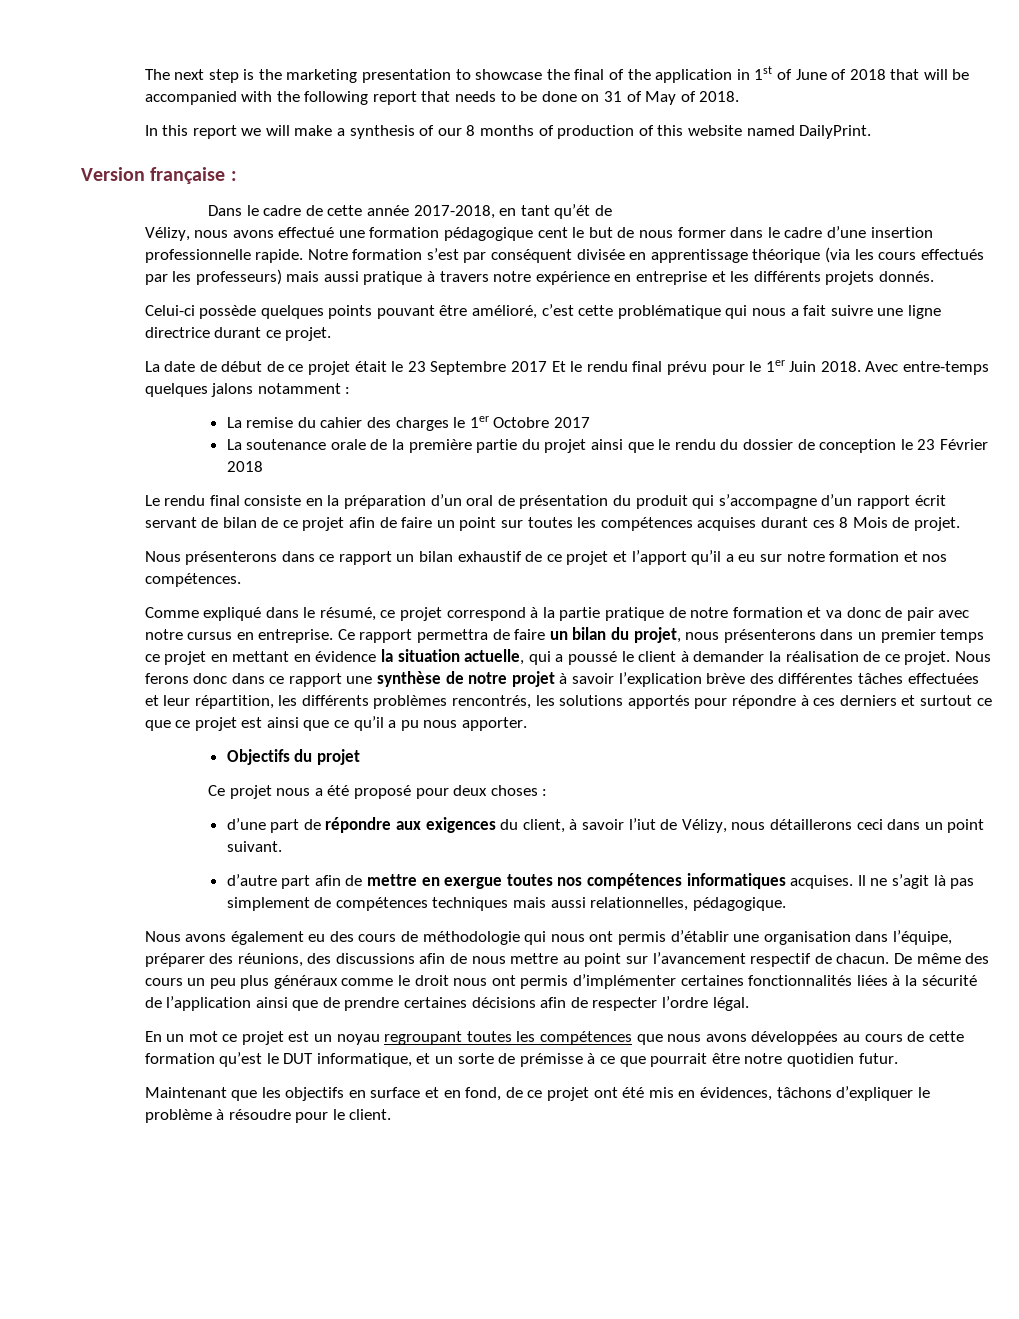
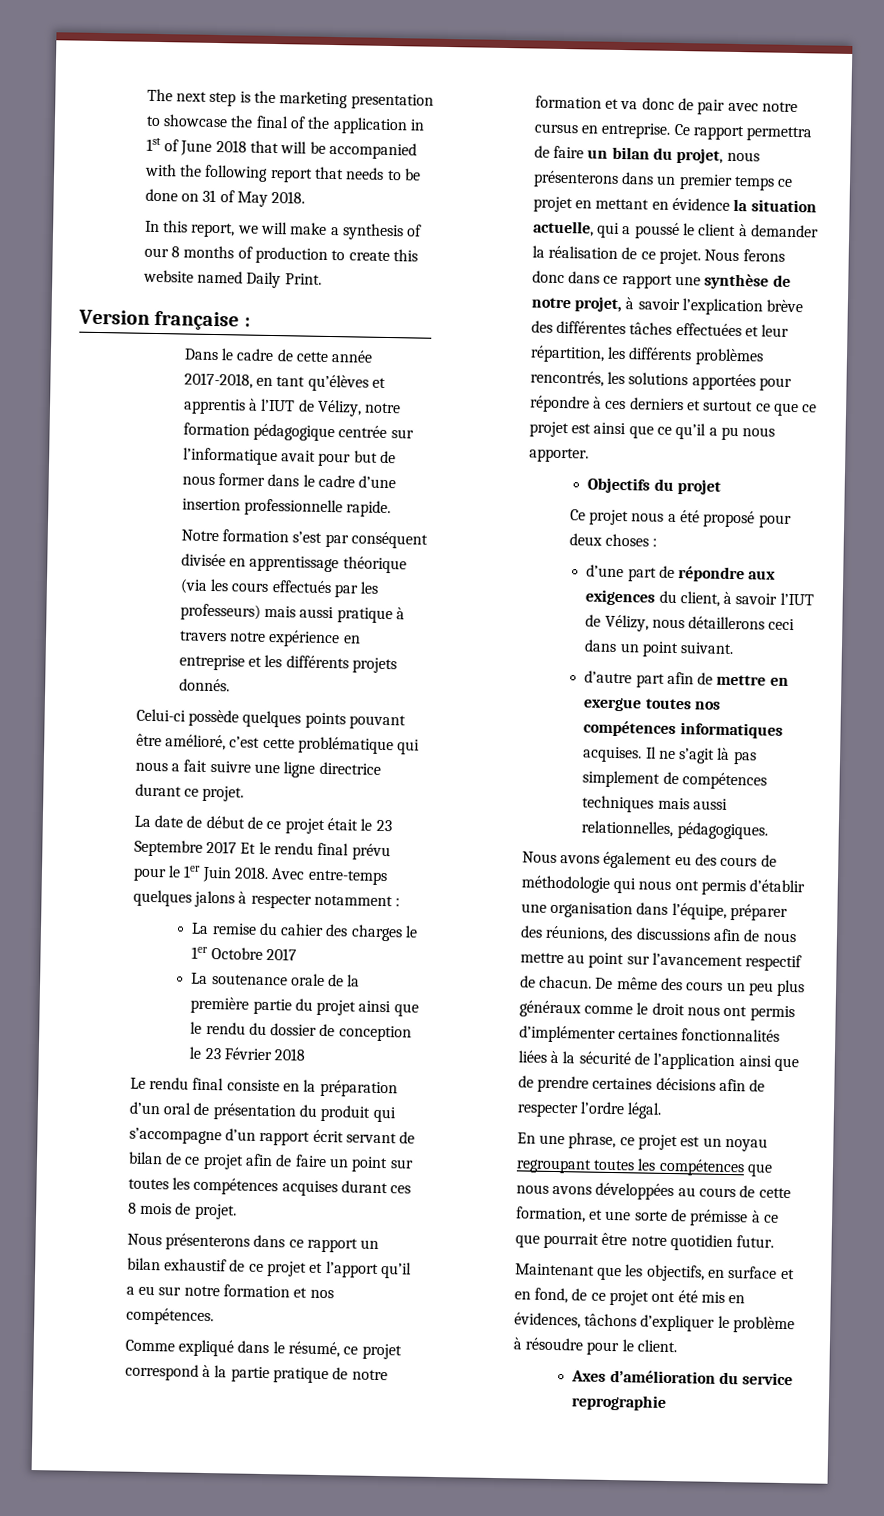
[831,69,847,80] of -> (213, 148) none
[680,91,696,102] of -> (269, 199) none
[192,125,237,139] report -> [190,222,236,238] report,
[638,125,654,136] of -> [331,250,390,262] to create
[799,125,872,139] DailyPrint. -> [246,271,322,289] Daily Print.
[554,204,612,219] [144,227,585,241] qu’ét de // Vélizy, nous avons effectué une formation pédagogique cent le -> [307,374,386,392] [182,398,402,417] [182,422,414,442] [182,447,352,467] qu’élèves et apprentis à l’IUT de Vélizy, notre formation pédagogique centrée sur l’informatique avait pour
(304, 256) none -> (392, 509) //
(254, 390) none -> [238,891,312,909] à respecter
[852,517,888,528] Mois -> [140,1202,173,1215] mois
[511,671,555,687] projet -> [574,296,623,313] projet,
[627,695,690,709] apportés -> [691,373,756,391] apportées
[628,818,656,830] l’iut -> [779,592,814,606] l’IUT
[692,897,786,911] pédagogique. -> [676,822,768,840] pédagogiques.
[166,1031,218,1042] un mot -> [539,1132,617,1150] une phrase,
[144,1052,454,1067] formation qu’est le DUT informatique, et un -> [515,1206,632,1223] formation, et une
[285,1087,345,1101] objectifs -> [646,1264,705,1282] objectifs,
(392, 1114) none -> [571,1369,794,1386] [571,1394,668,1411] // Axes d’amélioration du service reprographie

